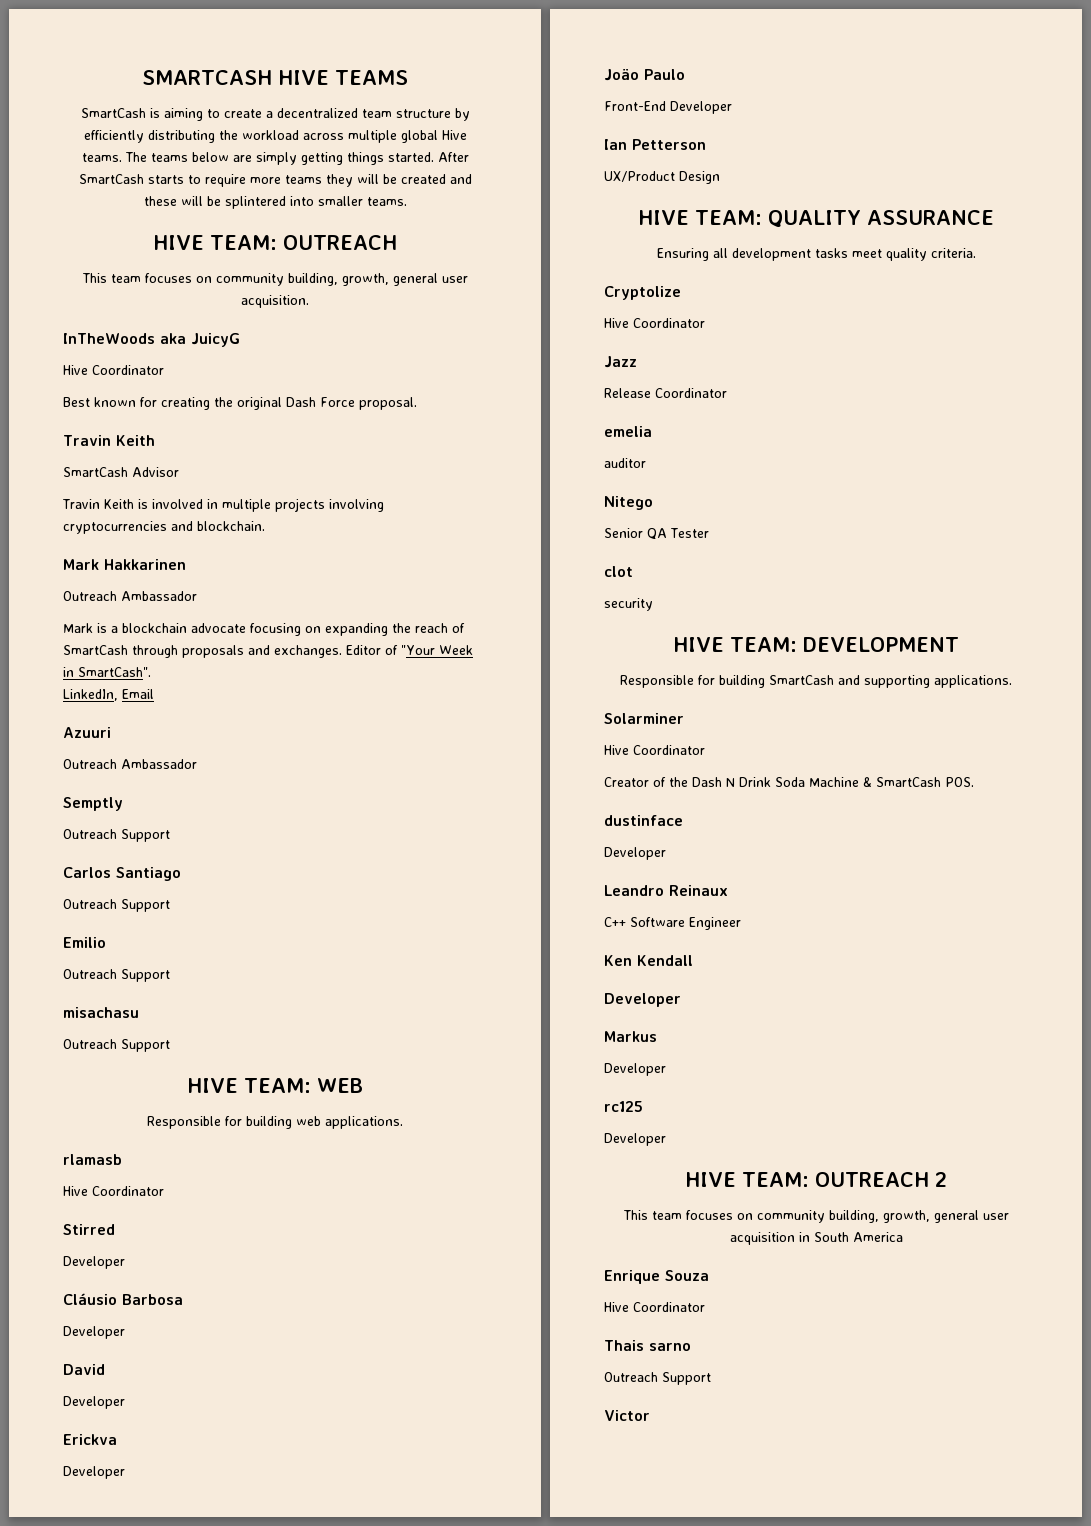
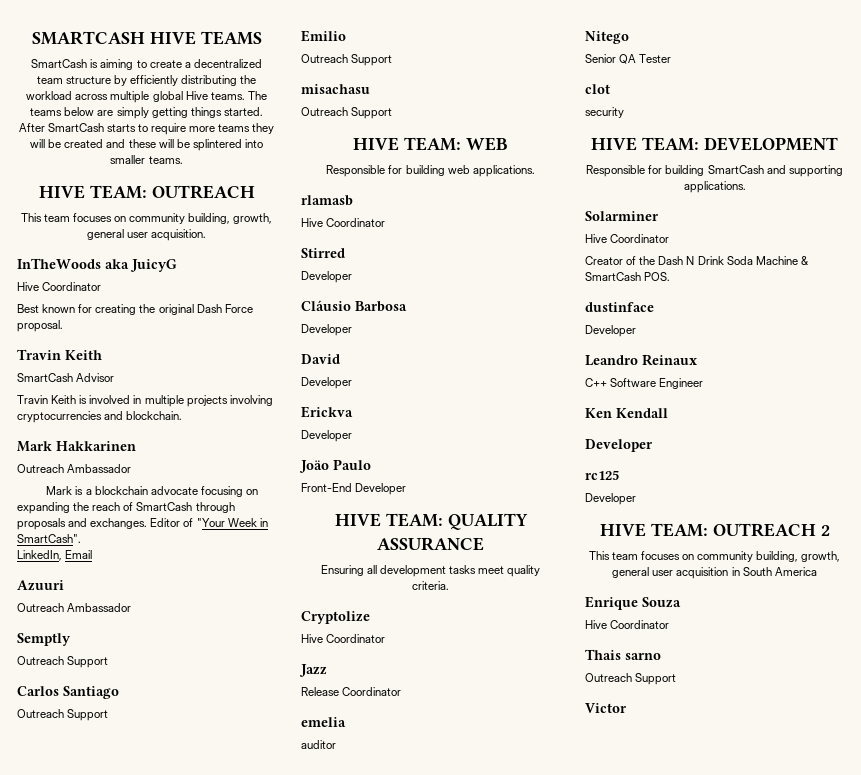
[604,139,706,150] [604,171,720,184] // Ian Petterson // UX/Product Design -> (407, 489) none
[604,1031,657,1042] [604,1063,666,1076] // Markus // Developer -> (653, 445) none

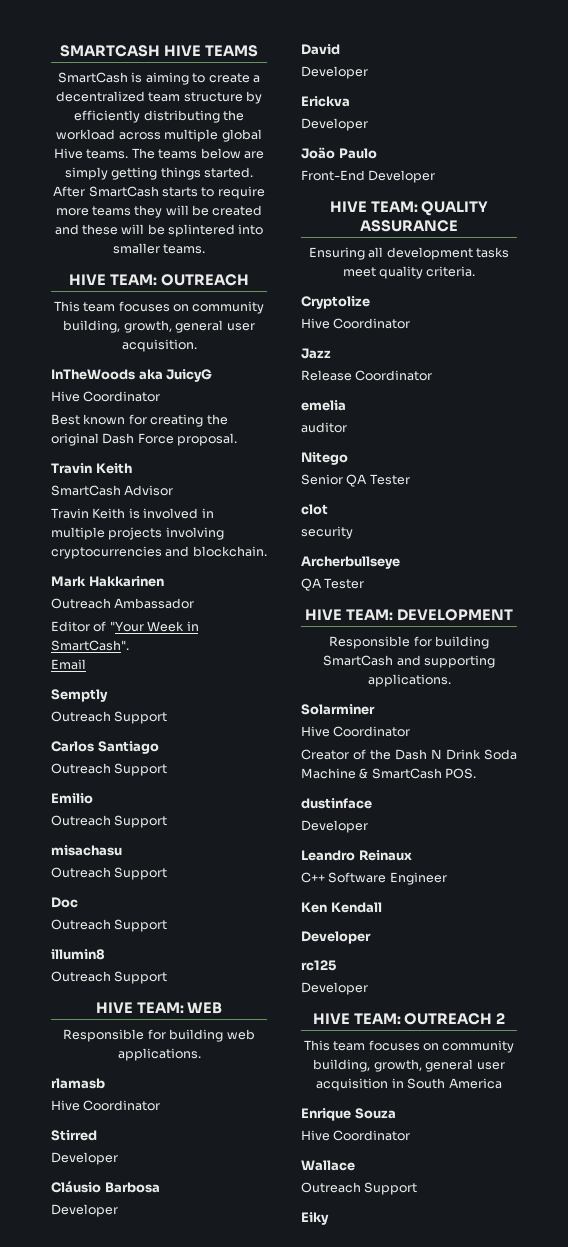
[46,486,258,497] [17,502,235,514] [17,518,148,530] Mark is a blockchain advocate focusing on expanding the reach of SmartCash through proposals and exchanges. -> (195, 603) none
[17,550,62,561] LinkedIn, -> (129, 645) none
[17,580,64,591] [17,603,132,612] // Azuuri // Outreach Ambassador -> (86, 664) none
(393, 113) none -> [51,897,78,908] [51,919,168,932] [51,949,105,960] [51,971,168,984] // Doc // Outreach Support // illumin8 // Outreach Support
(624, 112) none -> [301,556,400,569] [301,578,365,591] // Archerbullseye // QA Tester
[585,649,661,660] [585,673,677,685] [585,703,627,713] Thais sarno // Outreach Support // Victor -> [301,1160,355,1171] [301,1182,418,1195] [301,1212,329,1225] Wallace // Outreach Support // Eiky

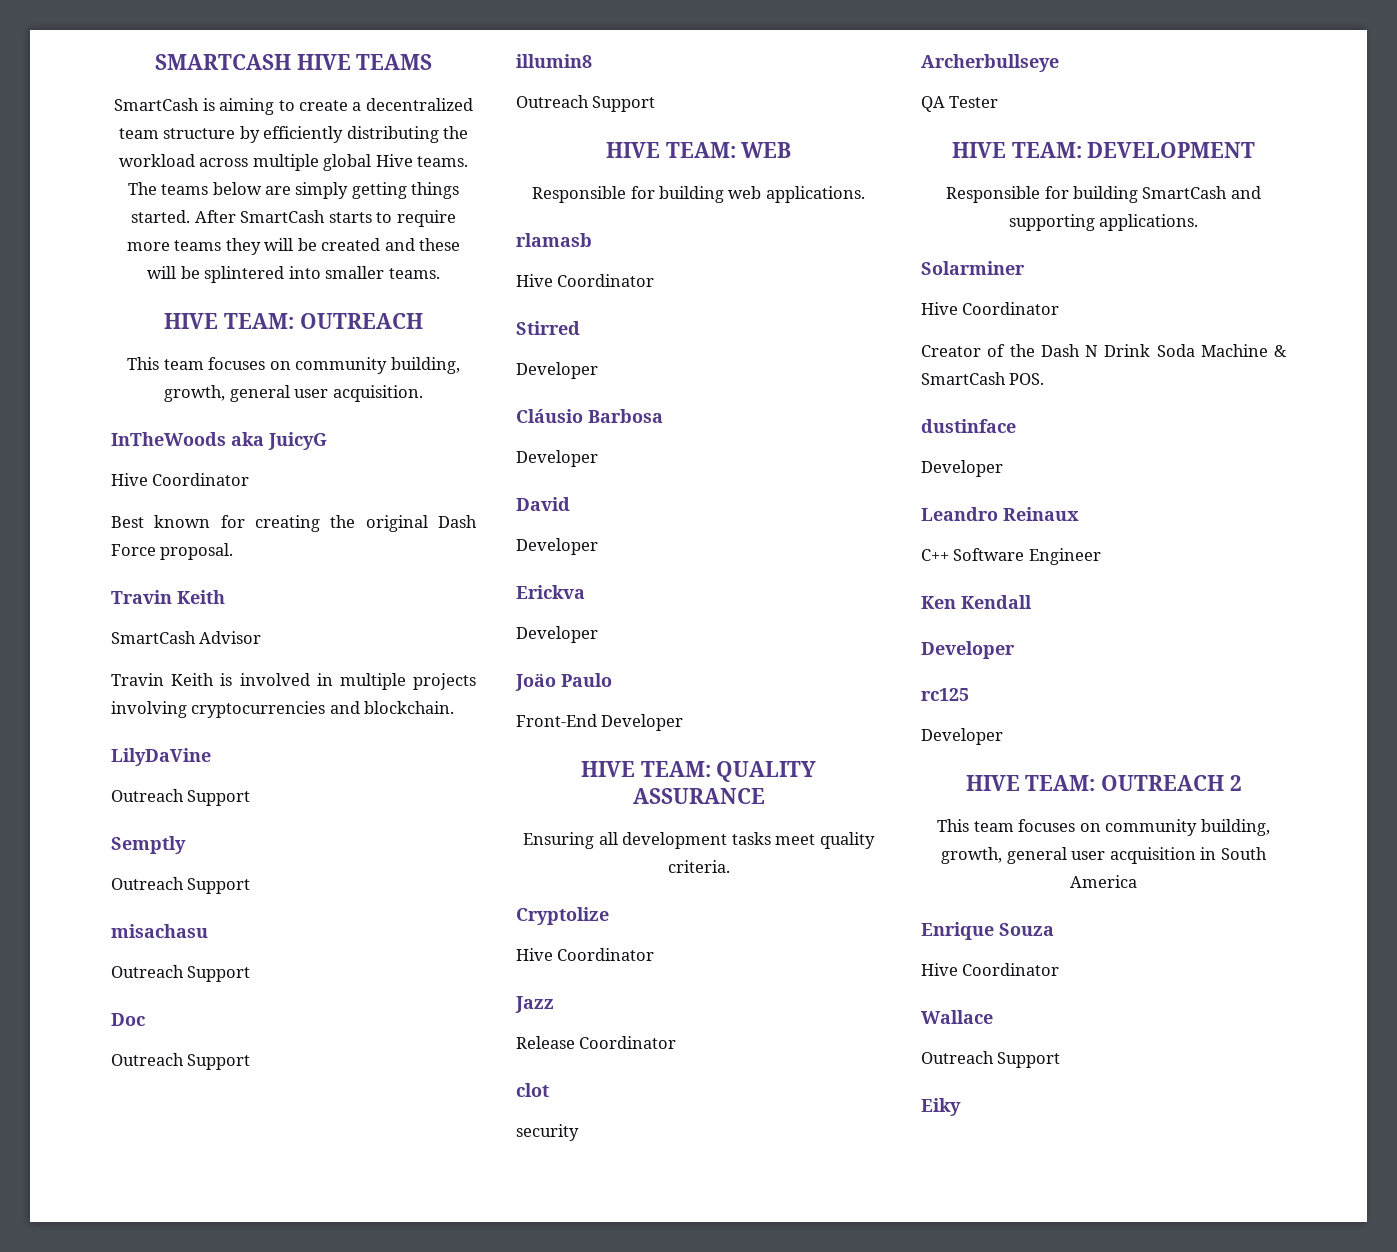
[51,576,164,587] [51,598,195,609] [51,621,199,632] [51,640,129,651] [51,659,86,670] [51,689,108,702] [51,711,168,724] [51,741,159,754] [51,763,168,776] [51,793,93,804] Mark Hakkarinen // Outreach Ambassador // Editor of "Your Week in SmartCash". // Email // Semptly // Outreach Support // Carlos Santiago // Outreach Support // Emilio -> [111,748,211,766] [111,789,251,806] [111,836,186,854] LilyDaVine // Outreach Support // Semptly
[301,400,346,411] [301,422,347,433] [301,452,348,465] [301,474,410,487] // emelia // auditor // Nitego // Senior QA Tester -> (677, 1042) none

